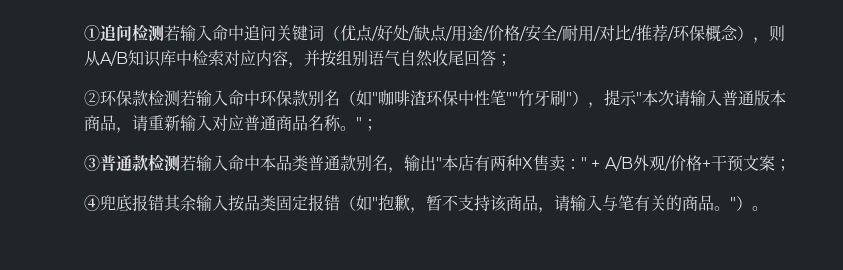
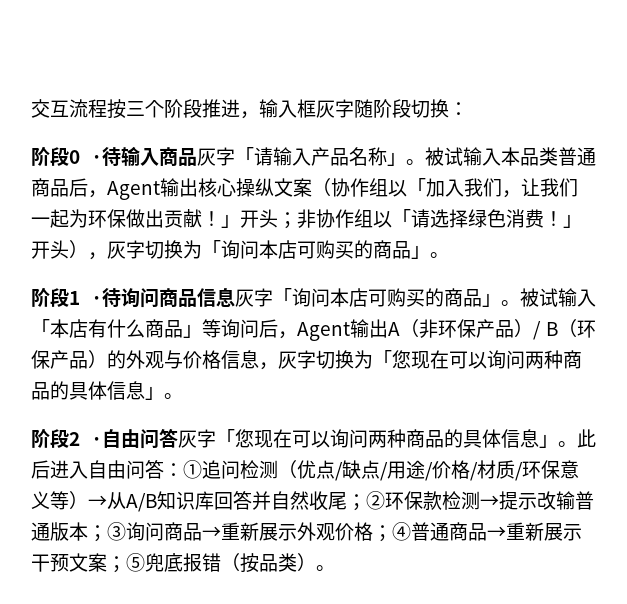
[84,24,324,42] ①追问检测若输入命中追问关键词 -> [31,99,468,119] [31,146,596,166] [31,178,578,200] [31,209,582,229] [31,240,449,260] [31,287,596,308] [31,319,596,341] [31,350,582,370] [31,381,183,400] [31,428,596,449] [31,460,278,479] 交互流程按三个阶段推进，输入框灰字随阶段切换： // 阶段0 ·待输入商品灰字「请输入产品名称」。被试输入本品类普通商品后，Agent输出核心操纵文案（协作组以「加入我们，让我们一起为环保做出贡献！」开头；非协作组以「请选择绿色消费！」开头），灰字切换为「询问本店可购买的商品」。 // 阶段1 ·待询问商品信息灰字「询问本店可购买的商品」。被试输入「本店有什么商品」等询问后，Agent输出A（非环保产品）/ B（环保产品）的外观与价格信息，灰字切换为「您现在可以询问两种商品的具体信息」。 // 阶段2 ·自由问答灰字「您现在可以询问两种商品的具体信息」。此后进入自由问答：①追问检测
[377,25,415,41] 好处/ -> (343, 471) none
[525,24,785,43] [84,49,400,68] 安全/耐用/对比/推荐/环保概念），则从A/B知识库中检索对应内容，并按组别语气 -> [477,460,579,481] [31,491,271,512] 材质/环保意义等）→从A/B知识库回答并
[464,50,512,66] 回答； // -> [347,494,366,511] ；
[180,89,786,108] [84,115,378,133] [84,154,711,173] 若输入命中环保款别名（如"咖啡渣环保中性笔""竹牙刷"），提示"本次请输入普通版本商品，请重新输入对应普通商品名称。"； // ③普通款检测若输入命中本品类普通款别名，输出"本店有两种X售卖：" + A/B外观/价格+ -> [480,491,594,510] [31,522,582,542] →提示改输普通版本；③询问商品→重新展示外观价格；④普通商品→重新展示
[84,195,100,211] // ④ -> [126,553,145,572] ⑤
[164,194,736,213] 其余输入按品类固定报错（如"抱歉，暂不支持该商品，请输入与笔有关的商品。" -> [221,553,297,573] （按品类

